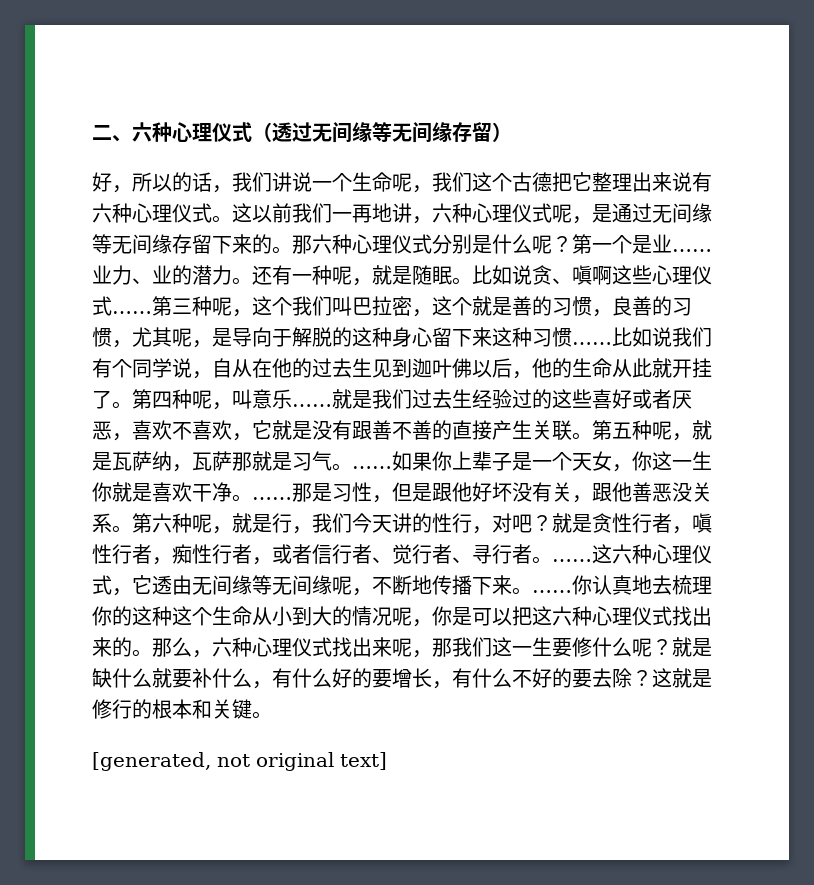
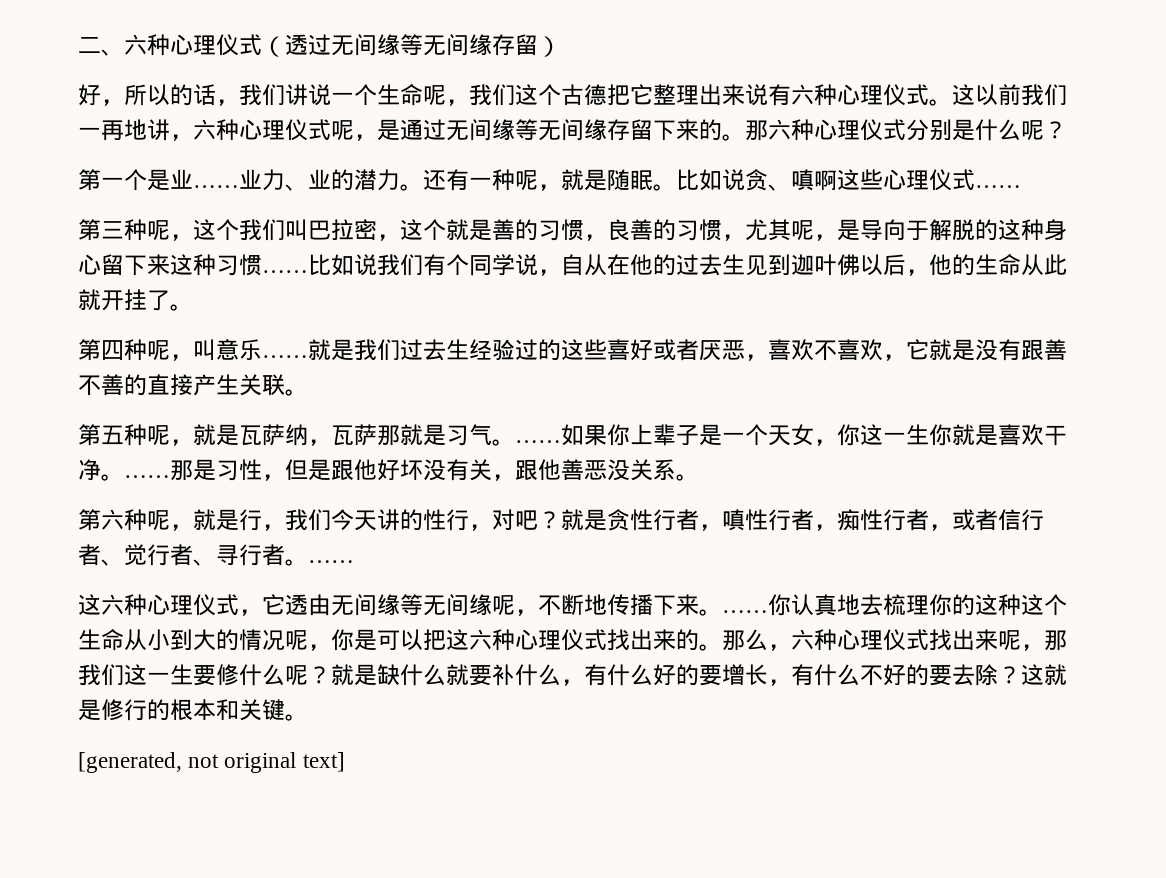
(572, 244) none -> (1067, 130) //
(152, 312) none -> (1021, 186) //
(132, 405) none -> (193, 307) //
(592, 436) none -> (308, 392) //
(132, 529) none -> (699, 477) //
(592, 560) none -> (354, 561) //

